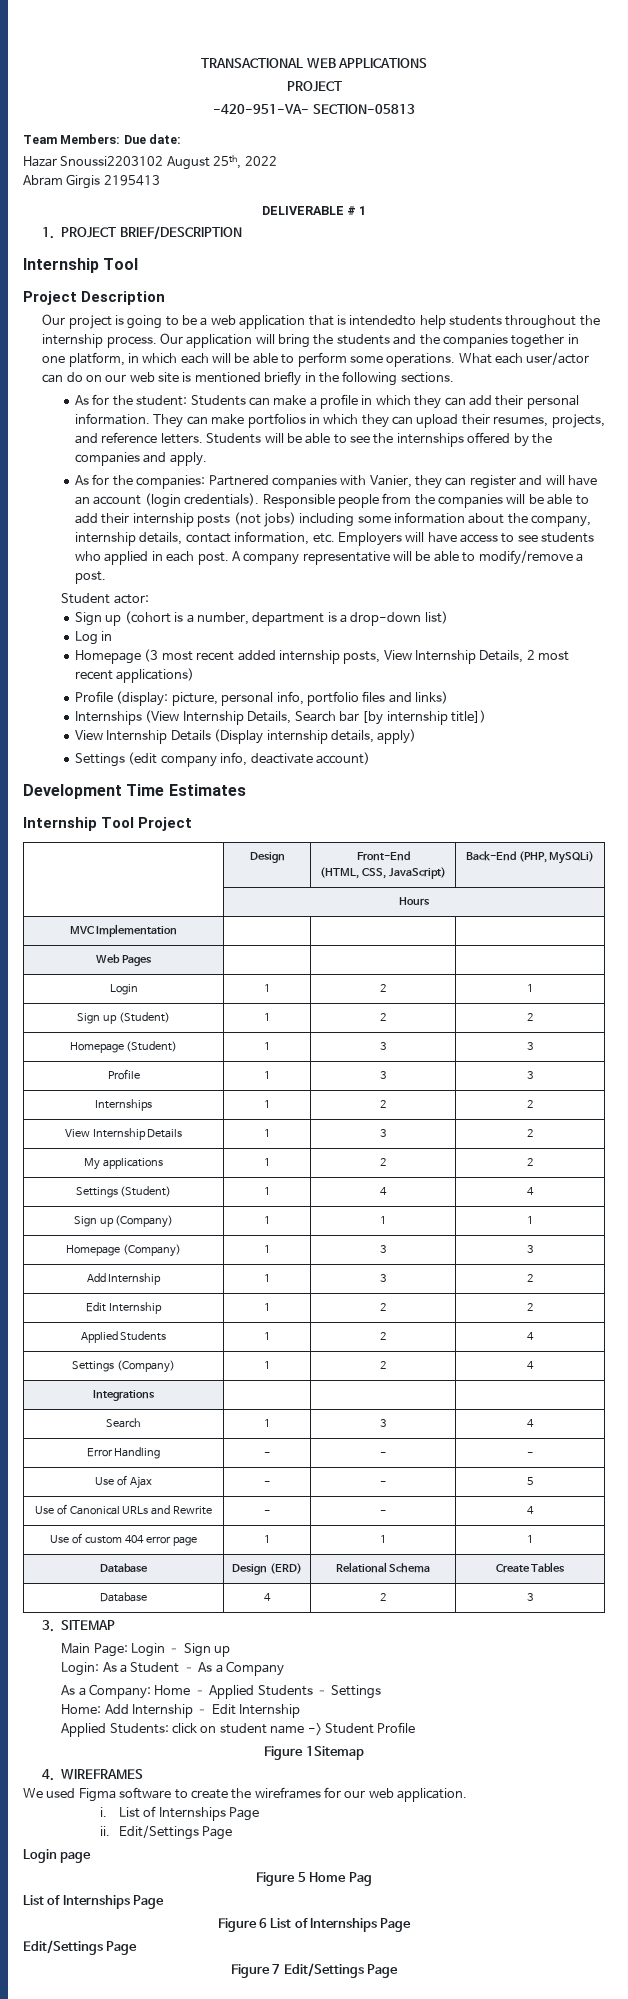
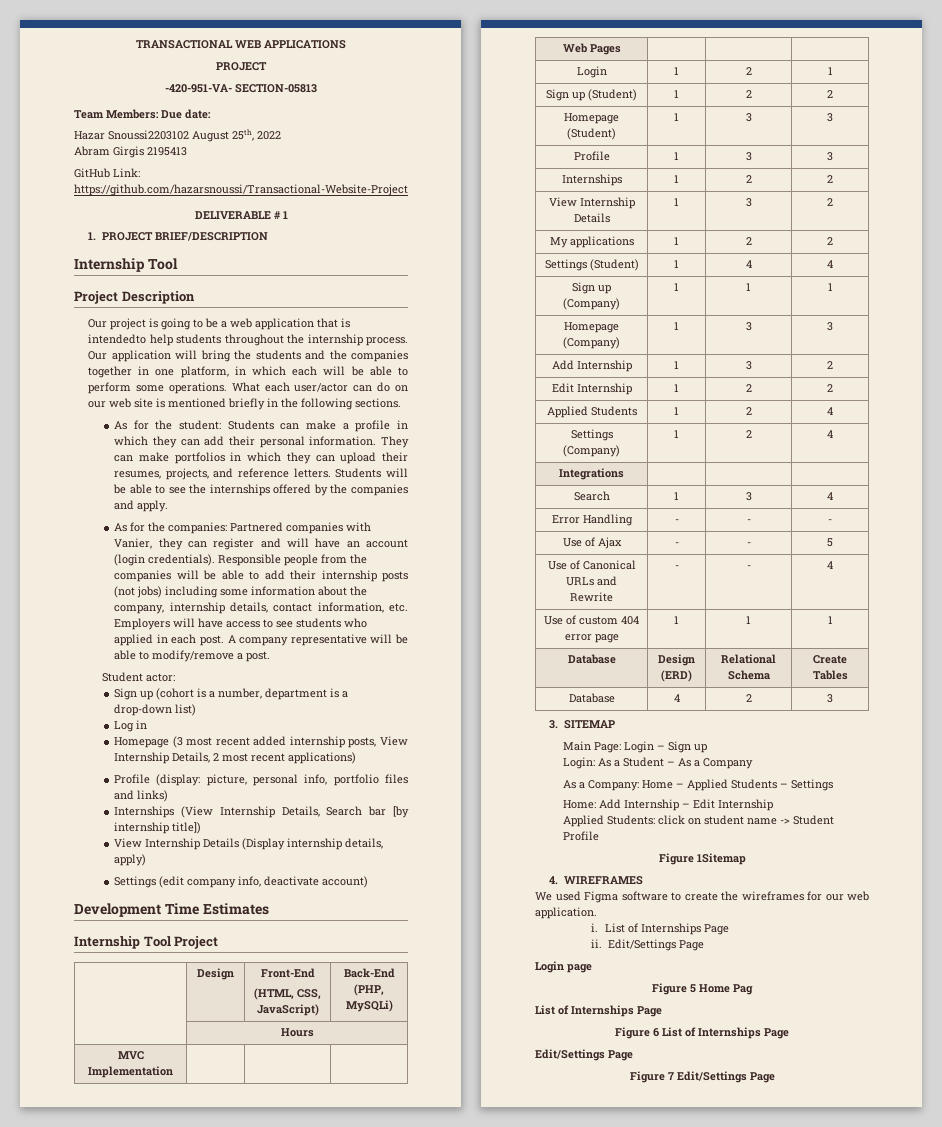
(160, 180) none -> [74,168,140,178] [74,184,408,196] // GitHub Link: https://github.com/hazarsnoussi/Transactional-Website-Project

